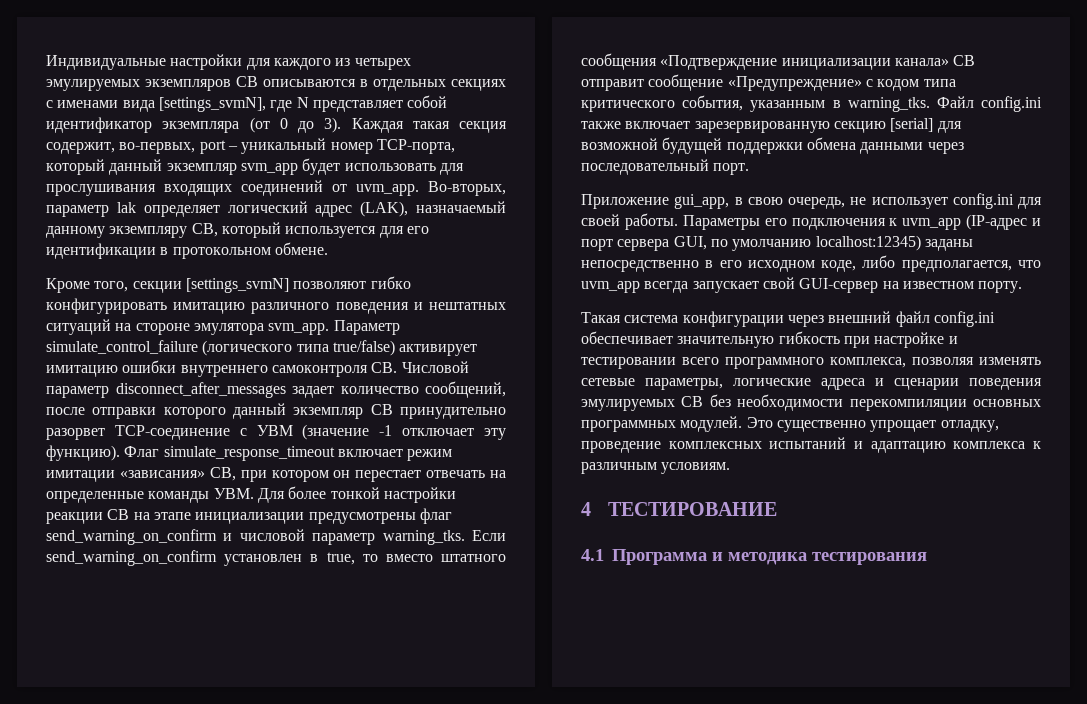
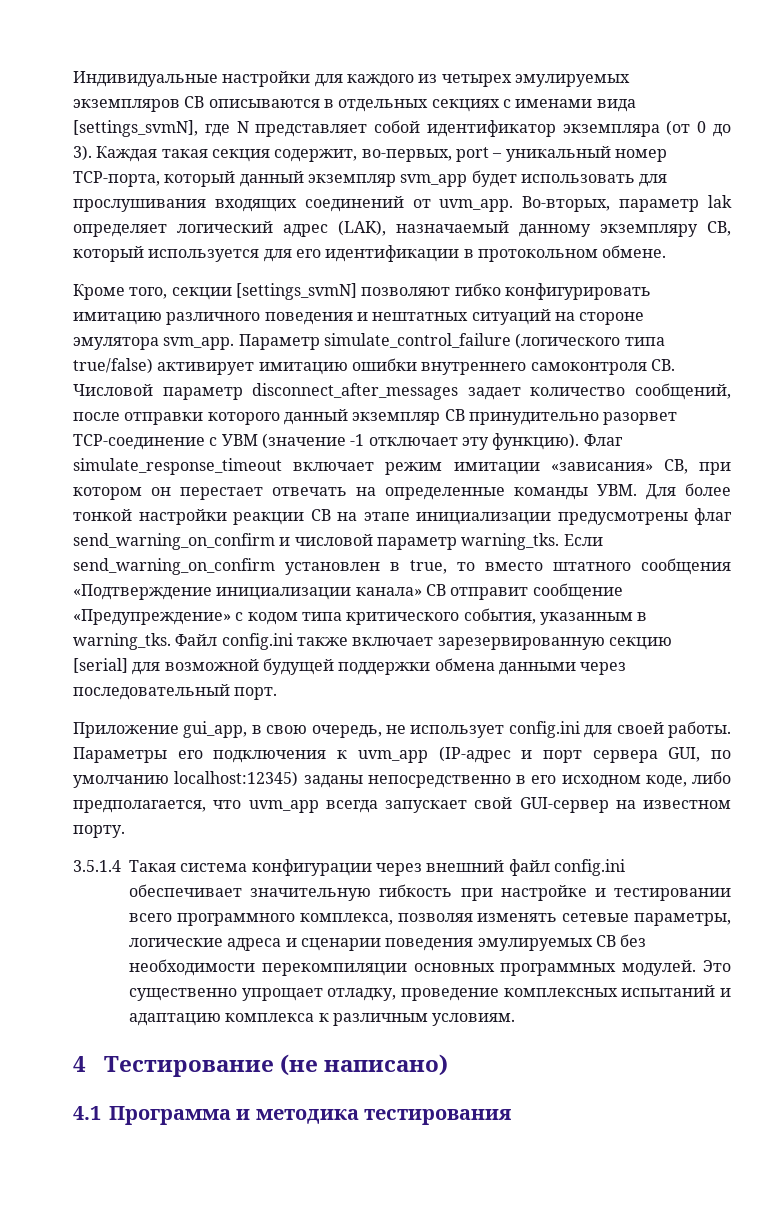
(1023, 287) none -> [73,860,121,872] 3.5.1.4
[607,502,777,516] ТЕСТИРОВАНИЕ -> [103,1054,448,1077] Тестирование (не написано)

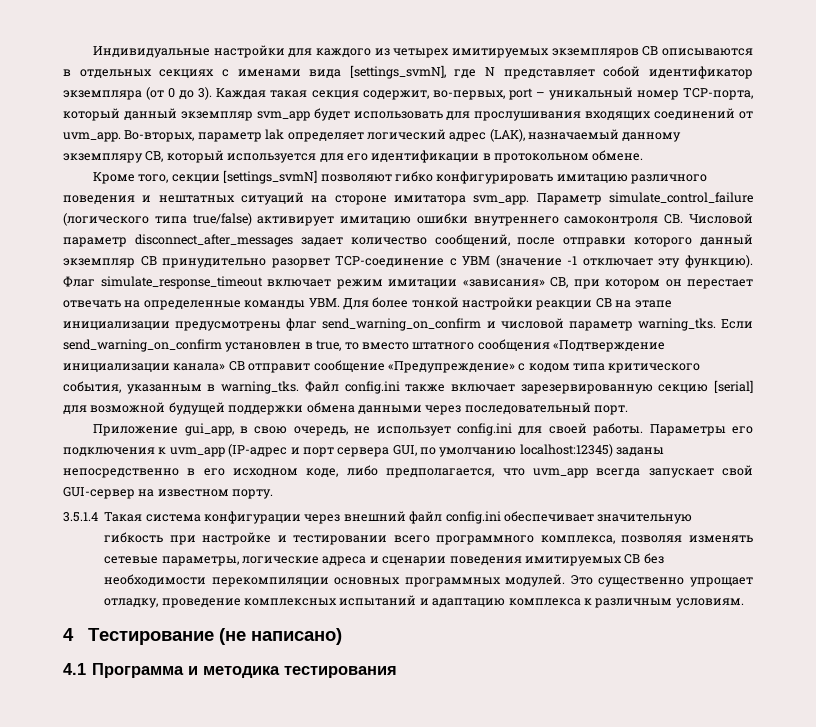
[514,74,630,87] эмулируемых -> [452,48,550,58] имитируемых
[73,337,159,350] эмулятора -> [394,195,466,205] имитатора
[477,938,593,951] эмулируемых -> [524,556,622,566] имитируемых

